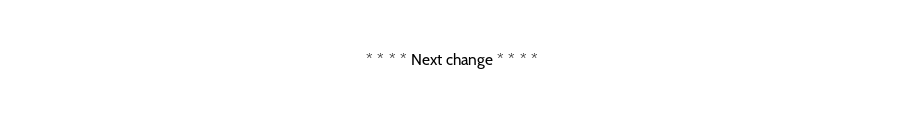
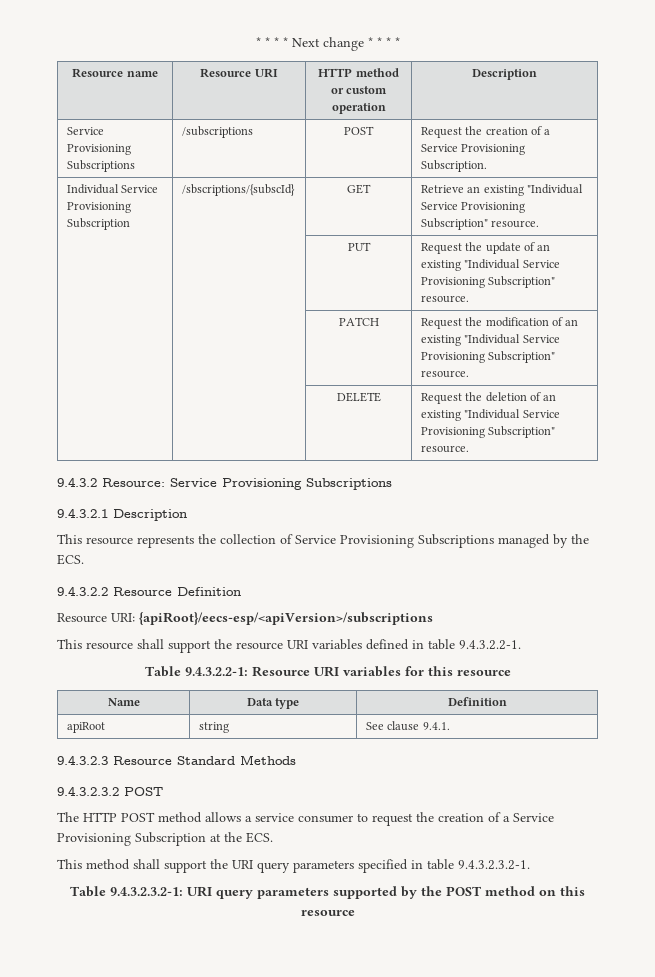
(538, 59) none -> [72,68,158,78] [200,68,278,78] [318,68,399,77] [330,86,388,94] [331,103,386,114] [472,69,537,80] [66,127,104,135] [66,144,131,155] [66,160,135,172] [181,126,253,138] [344,126,374,135] [420,126,551,138] [420,144,526,155] [420,160,487,172] [66,184,159,194] [66,202,131,213] [66,218,130,230] [181,184,295,196] [347,184,371,194] [420,184,584,196] [420,202,526,213] [420,218,540,230] [347,242,371,251] [420,242,551,254] [420,259,560,271] [420,276,556,288] [420,295,469,303] [338,317,379,326] [420,317,579,329] [420,334,560,346] [420,351,556,363] [420,370,469,378] [336,392,381,402] [420,392,557,404] [420,409,560,421] [420,426,556,438] [420,445,469,453] [57,477,392,490] [57,508,187,521] [57,534,589,548] [57,554,84,565] [57,586,241,596] [57,612,433,625] [57,639,521,653] [144,666,511,677] [107,698,140,706] [246,698,300,709] [447,697,507,706] [66,722,105,733] [198,722,229,733] [365,721,450,731] [57,755,296,765] [57,786,163,796] [57,812,554,826] [57,832,273,846] [57,859,530,873] [70,886,585,899] [300,910,355,916] // Resource name | Resource URI | HTTP method or custom operation | Description // Service Provisioning Subscriptions | /subscriptions | POST | Request the creation of a Service Provisioning Subscription. // Individual Service Provisioning Subscription | /sbscriptions/{subscId} | GET | Retrieve an existing "Individual Service Provisioning Subscription" resource. // | | PUT | Request the update of an existing "Individual Service Provisioning Subscription" resource. // | | PATCH | Request the modification of an existing "Individual Service Provisioning Subscription" resource. // | | DELETE | Request the deletion of an existing "Individual Service Provisioning Subscription" resource. // 9.4.3.2 Resource: Service Provisioning Subscriptions // 9.4.3.2.1 Description // This resource represents the collection of Service Provisioning Subscriptions managed by the ECS. // 9.4.3.2.2 Resource Definition // Resource URI: {apiRoot}/eecs-esp/<apiVersion>/subscriptions // This resource shall support the resource URI variables defined in table 9.4.3.2.2-1. // Table 9.4.3.2.2-1: Resource URI variables for this resource // Name | Data type | Definition // apiRoot | string | See clause 9.4.1. // 9.4.3.2.3 Resource Standard Methods // 9.4.3.2.3.2 POST // The HTTP POST method allows a service consumer to request the creation of a Service Provisioning Subscription at the ECS. // This method shall support the URI query parameters specified in table 9.4.3.2.3.2-1. // Table 9.4.3.2.3.2-1: URI query parameters supported by the POST method on this resource

